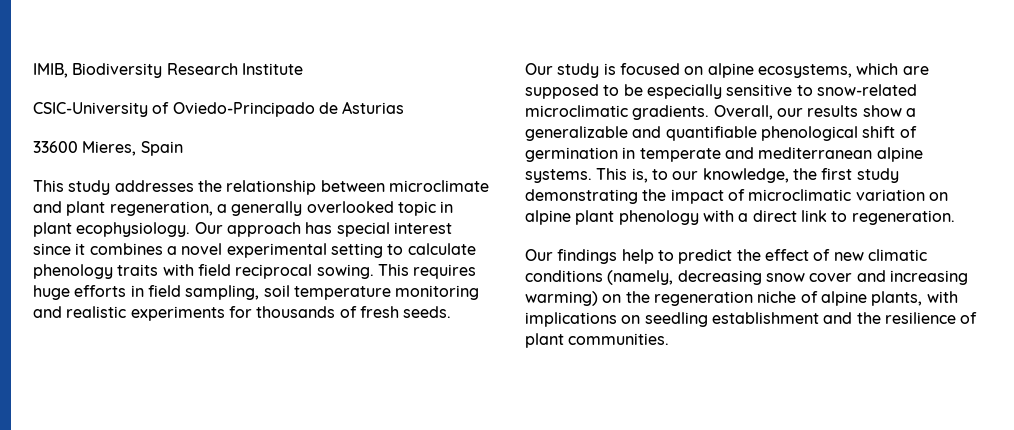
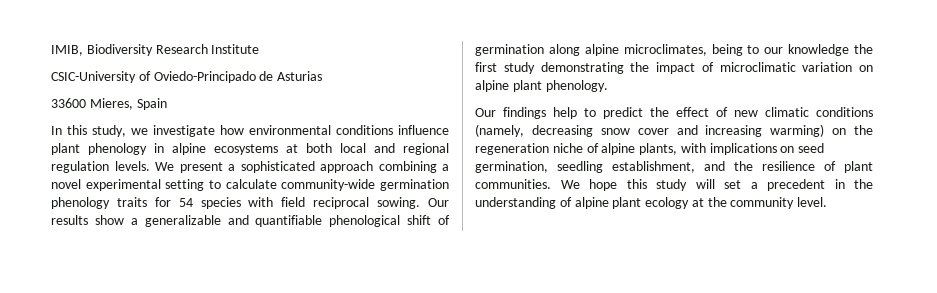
[33,180,489,195] [33,201,454,216] [33,222,452,237] [33,243,163,255] This study addresses the relationship between microclimate and plant regeneration, a generally overlooked topic in plant ecophysiology. Our approach has special interest since it combines -> [51,125,449,137] [51,143,449,155] [51,161,437,173] In this study, we investigate how environmental conditions influence plant phenology in alpine ecosystems at both local and regional regulation levels. We present a sophisticated approach combining
[33,264,477,279] [33,285,480,300] [33,306,452,321] [525,63,929,78] [525,84,917,99] [525,105,803,120] phenology traits with field reciprocal sowing. This requires huge efforts in field sampling, soil temperature monitoring and realistic experiments for thousands of fresh seeds. // Our study is focused on alpine ecosystems, which are supposed to be especially sensitive to snow-related microclimatic gradients. Overall, our -> [281,179,449,191] [51,197,450,209] community-wide germination phenology traits for 54 species with field reciprocal sowing. Our
[622,147,923,162] [525,168,648,183] in temperate and mediterranean alpine systems. This is, -> [548,44,743,56] along alpine microclimates, being
[702,168,789,183] knowledge, -> [788,44,850,56] knowledge
[618,210,955,225] phenology with a direct link to regeneration. -> [545,80,608,92] phenology.
[644,312,819,327] seedling establishment -> [798,143,825,153] [475,161,695,173] seed germination, seedling establishment,
(670, 339) none -> [560,179,873,191] [475,197,828,209] We hope this study will set a precedent in the understanding of alpine plant ecology at the community level.

